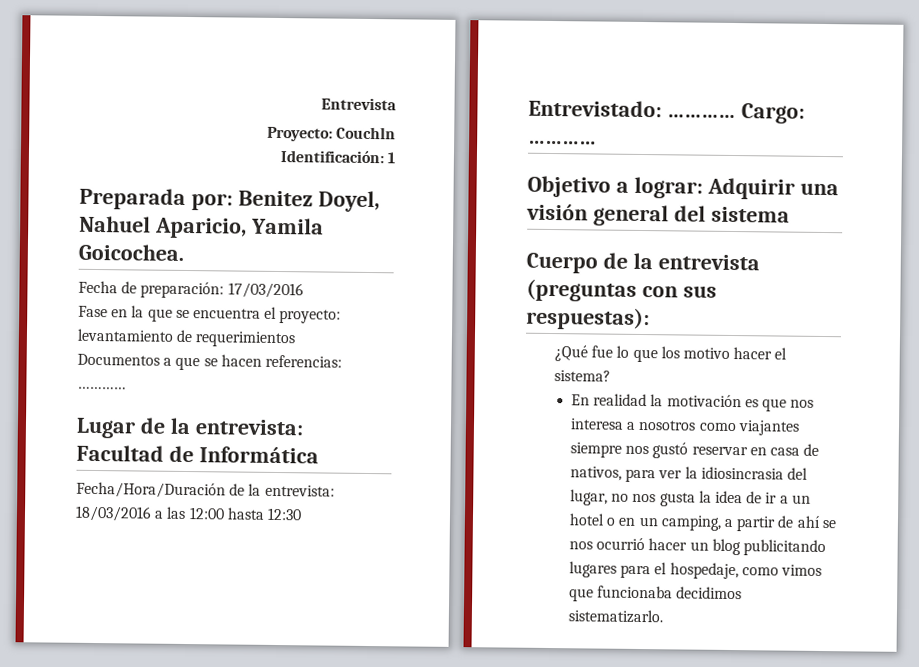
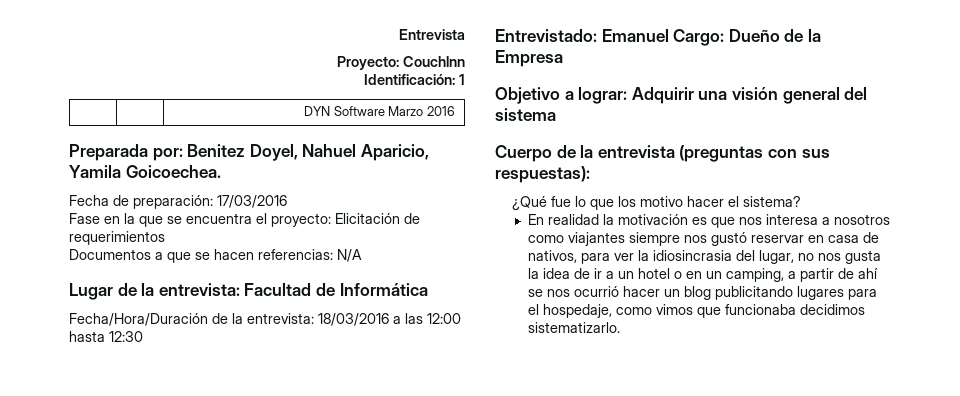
[336,126,396,140] Couchln -> [403,56,465,67] Couchlnn
(395, 158) none -> [304,106,455,116] // | | DYN Software Marzo 2016
[78,243,184,261] Goicochea. -> [125,165,221,178] Goicoechea.
[77,328,174,342] levantamiento -> [335,213,400,224] Elicitación
[77,386,126,390] ………… -> [337,249,362,262] N/A
[666,103,805,124] [528,140,597,145] ………… Cargo: ………… -> [601,29,821,46] [495,50,563,67] Emanuel Cargo: Dueño de la Empresa

